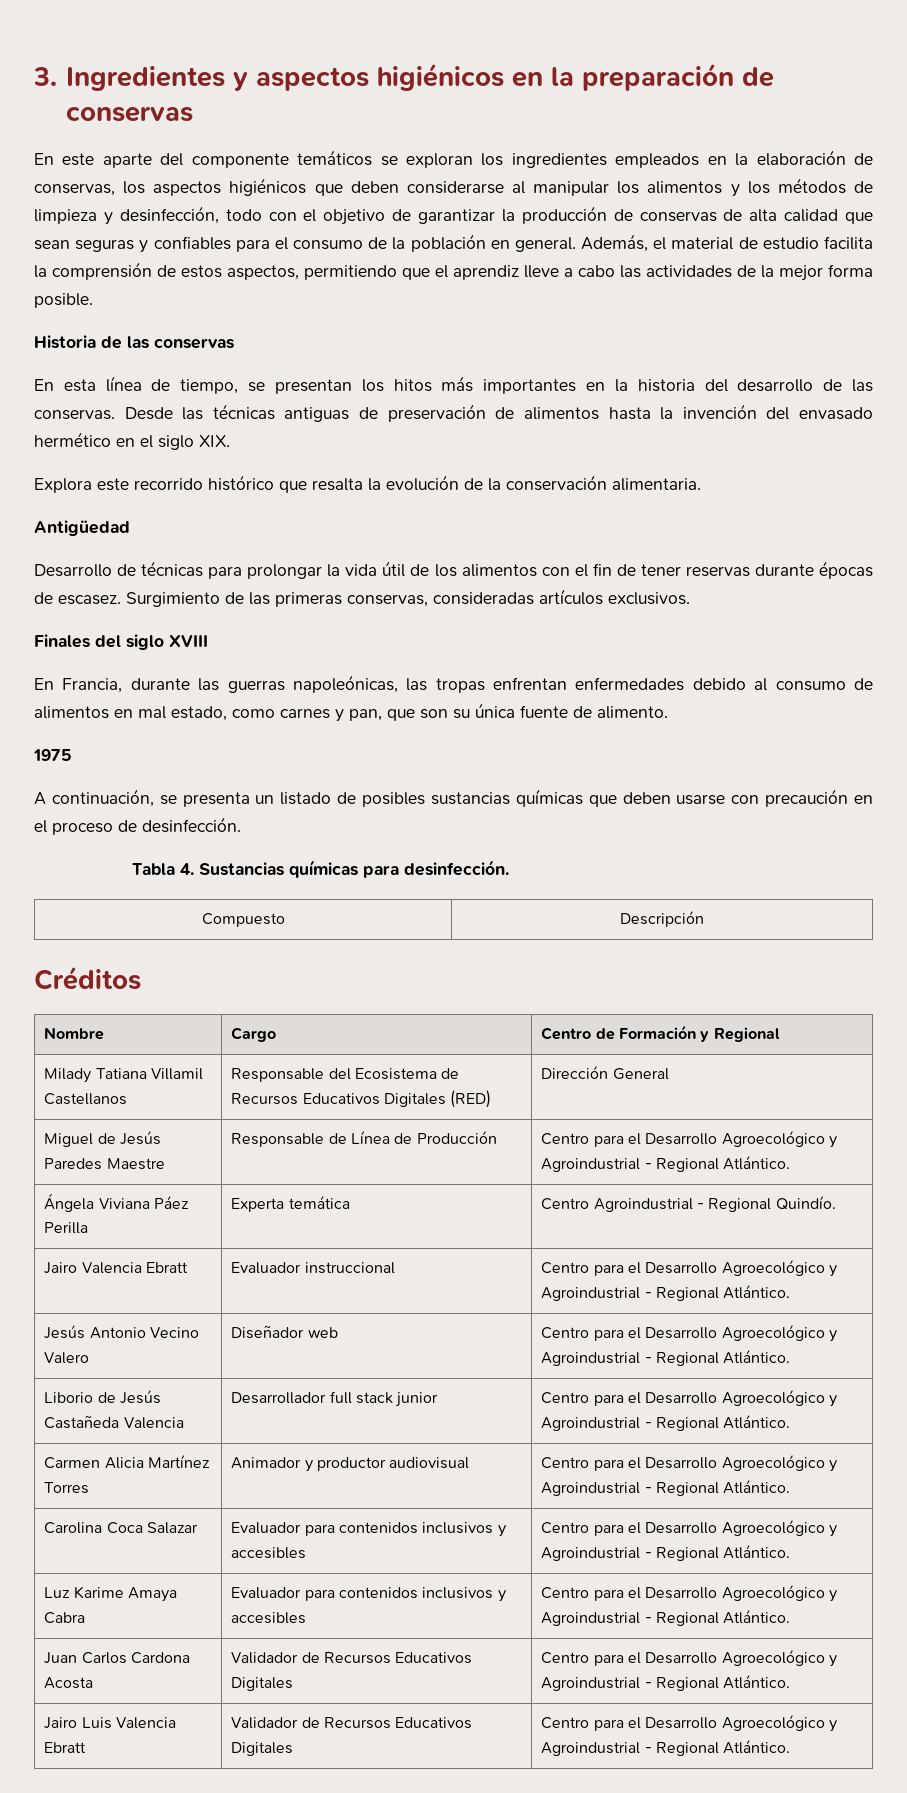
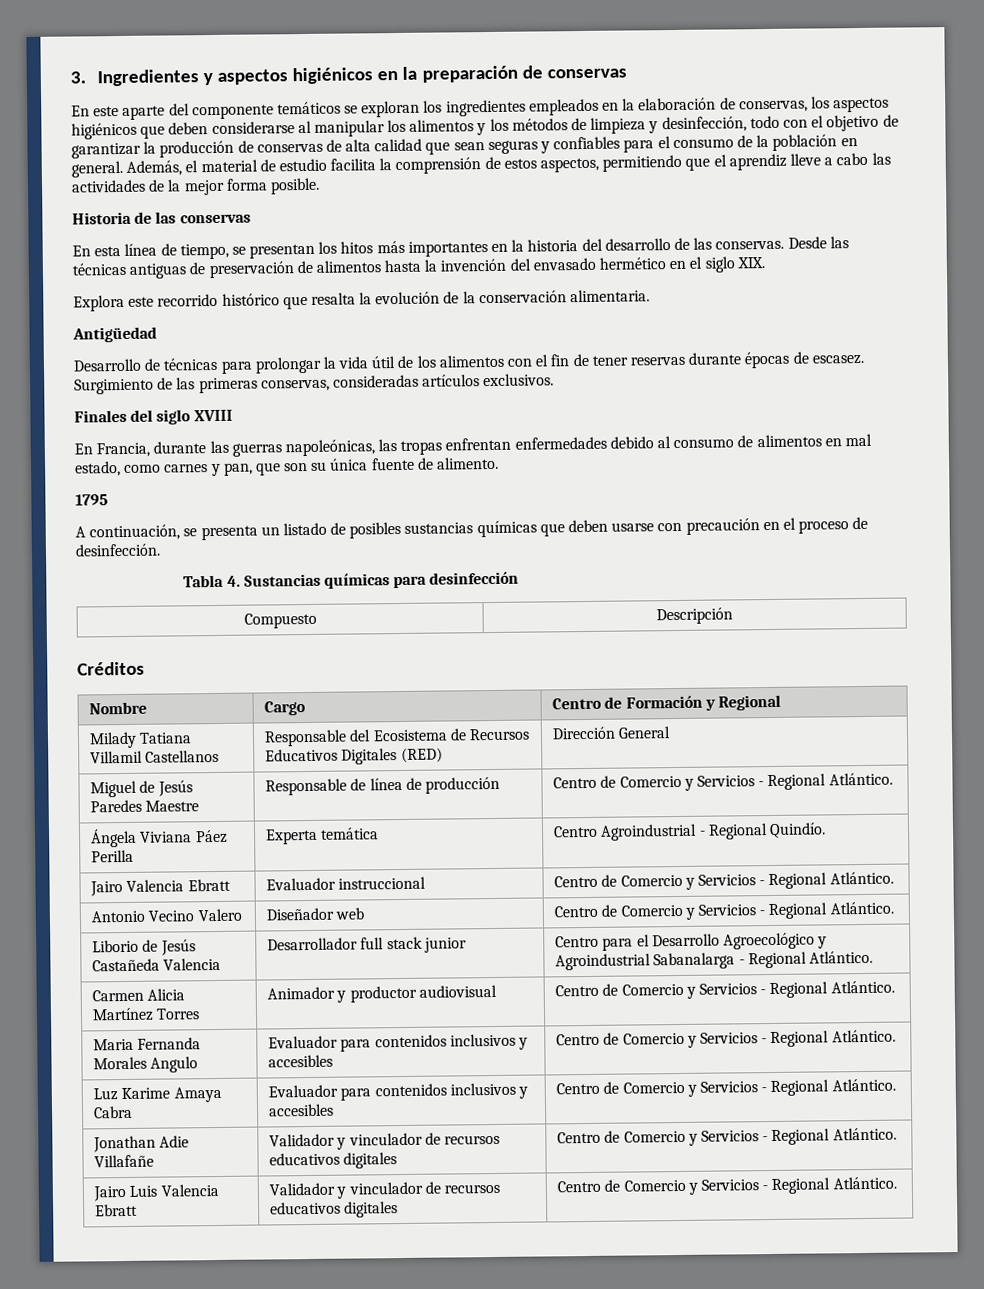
[33,749,72,761] 1975 -> [75,494,108,506] 1795
[403,860,509,876] desinfección. -> [429,571,520,585] desinfección
[351,1131,497,1144] [541,1131,837,1148] [541,1158,641,1172] Línea de Producción | Centro para el Desarrollo Agroecológico y Agroindustrial -> [369,776,501,794] [553,775,756,791] línea de producción | Centro de Comercio y Servicios
[593,1260,837,1277] [541,1285,791,1301] [44,1325,86,1339] para el Desarrollo Agroecológico y Agroindustrial - Regional Atlántico. // Jesús -> [601,871,894,890] de Comercio y Servicios - Regional Atlántico. //
[593,1325,837,1342] [541,1352,641,1366] para el Desarrollo Agroecológico y Agroindustrial -> [601,904,757,920] de Comercio y Servicios
(641, 1424) none -> [653,952,736,970] Sabanalarga
[593,1455,837,1472] [541,1480,791,1496] [44,1522,199,1534] [231,1522,506,1537] [231,1547,307,1559] [541,1520,837,1537] [541,1547,641,1561] para el Desarrollo Agroecológico y Agroindustrial - Regional Atlántico. // Carolina Coca Salazar | Evaluador para contenidos inclusivos y accesibles | Centro para el Desarrollo Agroecológico y Agroindustrial -> [602,980,895,999] [93,1037,202,1051] [93,1056,199,1073] [268,1033,529,1052] [268,1054,334,1068] [556,1032,759,1048] de Comercio y Servicios - Regional Atlántico. // Maria Fernanda Morales Angulo | Evaluador para contenidos inclusivos y accesibles | Centro de Comercio y Servicios
[593,1585,837,1602] [541,1610,791,1626] [44,1652,191,1664] [44,1677,94,1689] [231,1652,473,1664] [231,1677,294,1691] [541,1650,837,1667] [541,1677,641,1691] para el Desarrollo Agroecológico y Agroindustrial - Regional Atlántico. // Juan Carlos Cardona Acosta | Validador de Recursos Educativos Digitales | Centro para el Desarrollo Agroecológico y Agroindustrial -> [603,1078,896,1097] [93,1135,190,1153] [94,1154,155,1168] [269,1132,501,1150] [269,1152,398,1169] [557,1130,760,1146] de Comercio y Servicios - Regional Atlántico. // Jonathan Adie Villafañe | Validador y vinculador de recursos educativos digitales | Centro de Comercio y Servicios
[301,1717,473,1729] [231,1742,294,1756] [541,1715,837,1732] [541,1742,641,1756] de Recursos Educativos Digitales | Centro para el Desarrollo Agroecológico y Agroindustrial -> [336,1181,501,1199] [270,1201,399,1218] [557,1179,760,1195] y vinculador de recursos educativos digitales | Centro de Comercio y Servicios

